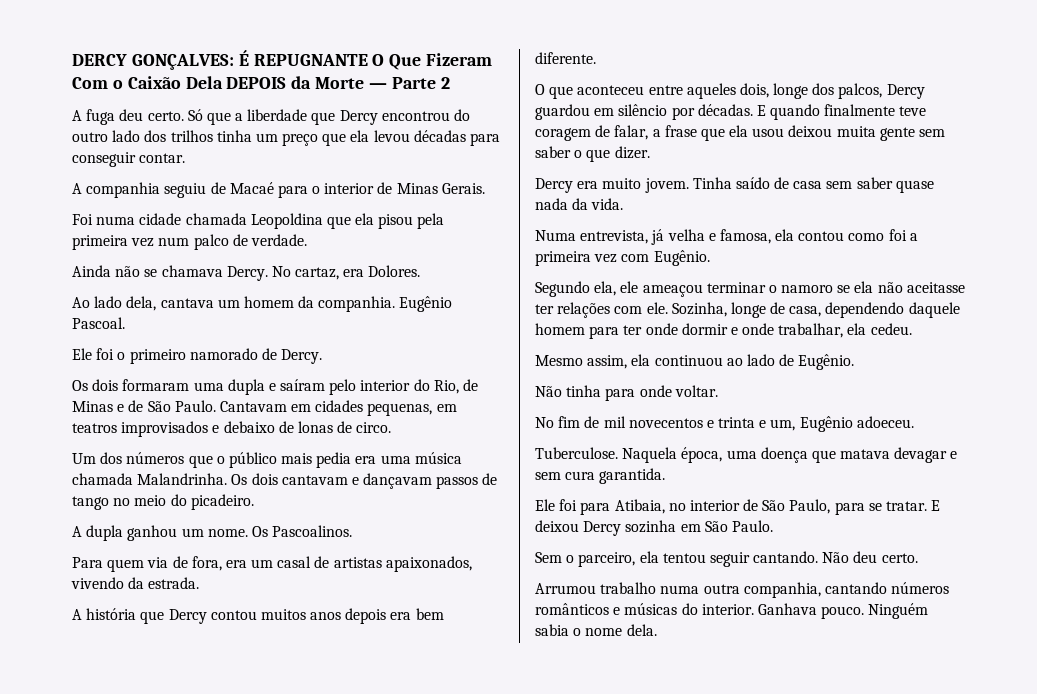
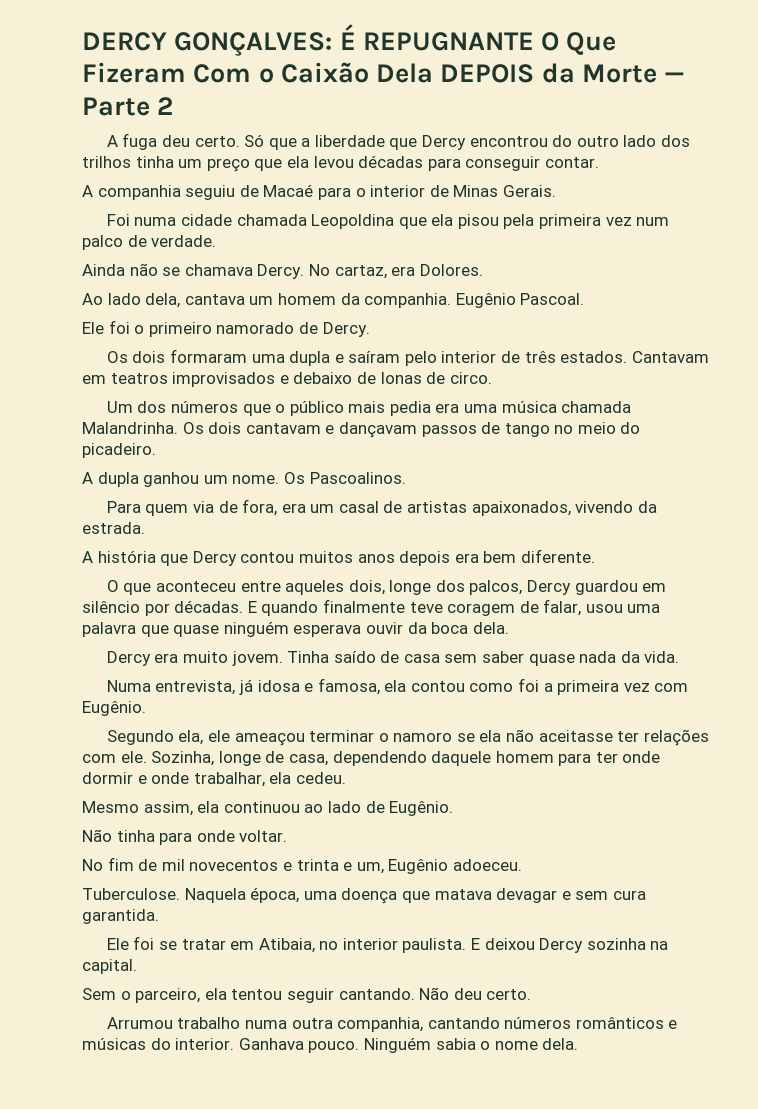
[413,379,479,394] [72,400,433,416] do Rio, de Minas e de São Paulo. Cantavam em cidades pequenas, -> [501,351,709,363] de três estados. Cantavam
[652,125,946,141] [535,146,650,162] a frase que ela usou deixou muita gente sem saber o que dizer. -> [585,604,661,613] [82,621,509,637] usou uma palavra que quase ninguém esperava ouvir da boca dela.
[667,229,705,241] velha -> [257,680,300,692] idosa
[580,499,928,515] para Atibaia, no interior de São Paulo, para se tratar. -> [158,938,467,953] se tratar em Atibaia, no interior paulista.
[680,520,773,532] em São Paulo. -> [650,941,669,950] [82,959,137,974] na capital.

